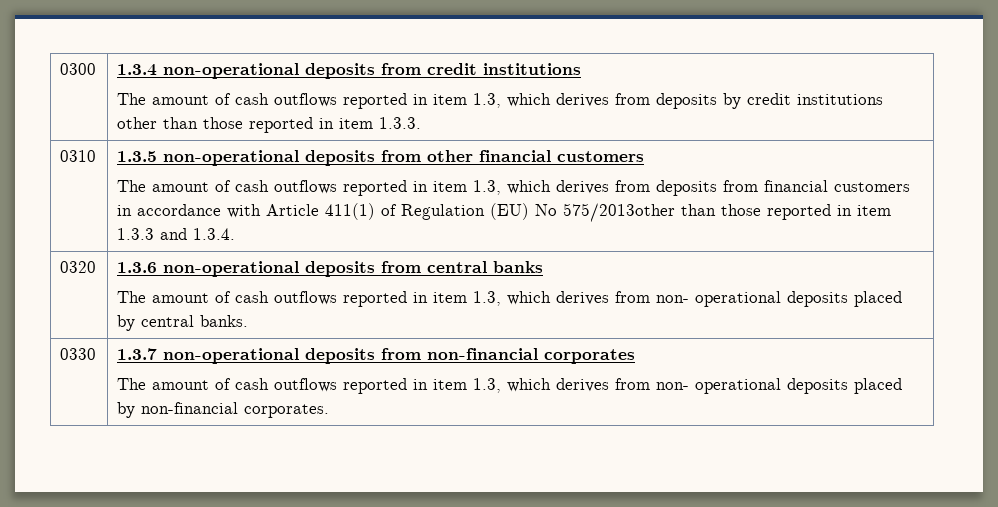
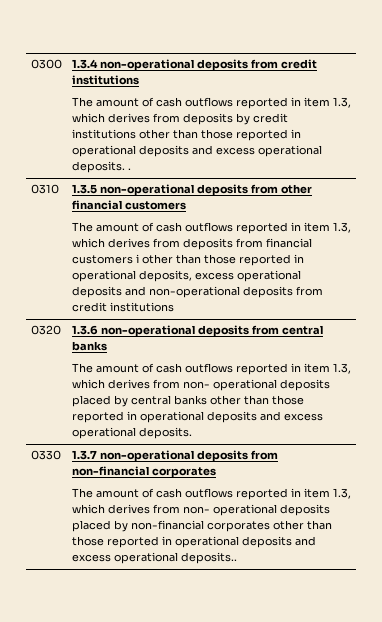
[339,117,422,129] item 1.3.3. -> [71,145,322,157] [71,161,131,173] operational deposits and excess operational deposits. .
[117,203,892,222] [117,228,236,240] in accordance with Article 411(1) of Regulation (EU) No 575/2013other than those reported in item 1.3.3 and 1.3.4. -> [135,254,304,266] [71,270,301,282] [71,286,323,298] [71,302,174,312] i other than those reported in operational deposits, excess operational deposits and non-operational deposits from credit institutions
[200,315,249,327] banks. -> [173,395,304,405] [71,411,323,423] [71,427,192,439] banks other than those reported in operational deposits and excess operational deposits.
[244,404,330,418] corporates. -> [206,520,332,532] [71,536,316,548] [71,552,237,564] corporates other than those reported in operational deposits and excess operational deposits..

